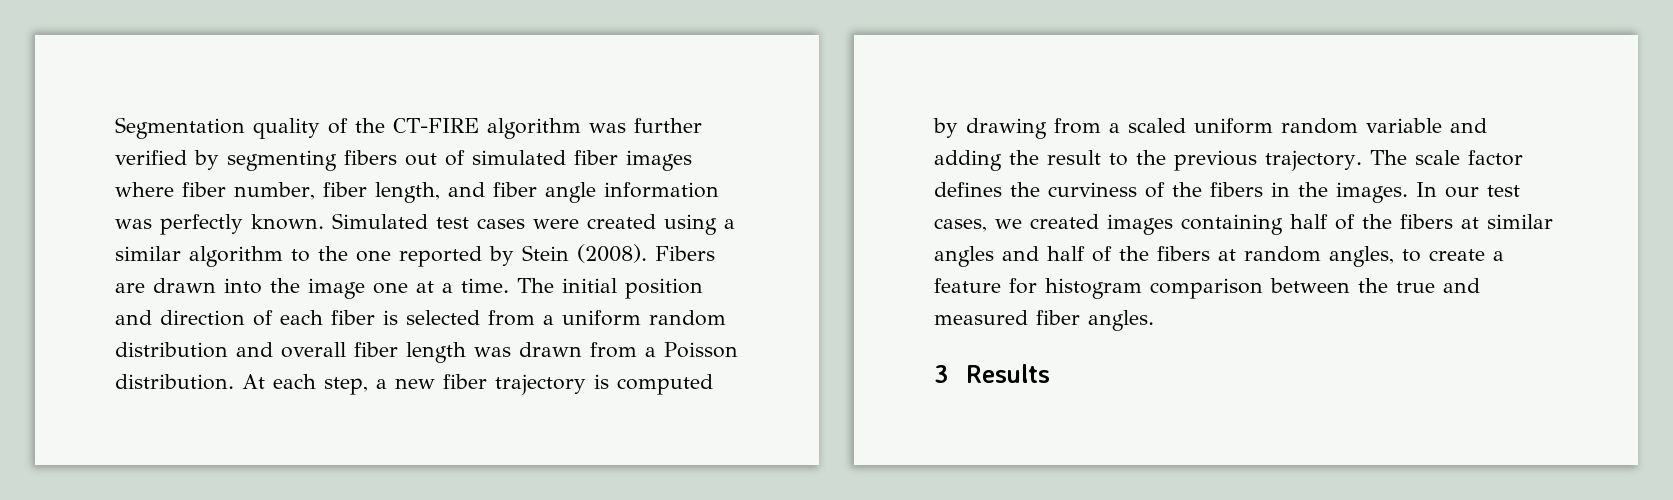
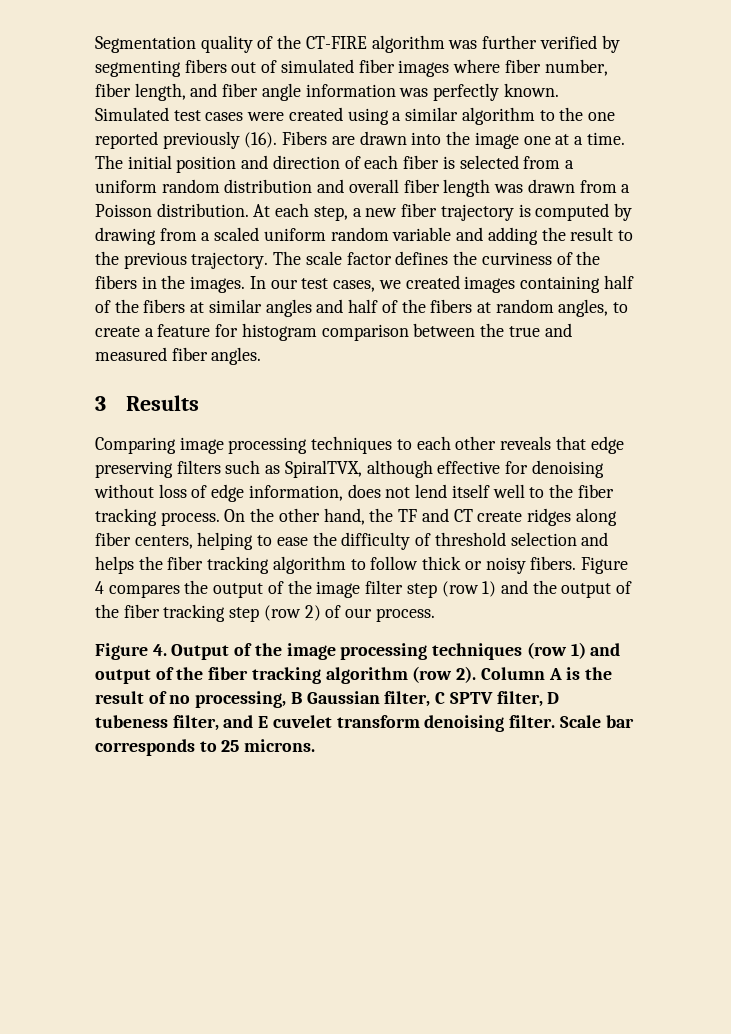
[489,244,647,266] by Stein (2008). -> [162,131,278,149] previously (16).
(1051, 373) none -> [95,436,624,454] [95,460,604,478] [94,484,614,502] [95,508,617,526] [95,532,609,550] [95,556,628,574] [95,580,633,598] [95,604,435,622] [95,642,621,660] [95,666,612,684] [95,691,560,708] [95,715,634,732] [95,739,316,756] // Comparing image processing techniques to each other reveals that edge preserving filters such as SpiralTVX, although effective for denoising without loss of edge information, does not lend itself well to the fiber tracking process. On the other hand, the TF and CT create ridges along fiber centers, helping to ease the difficulty of threshold selection and helps the fiber tracking algorithm to follow thick or noisy fibers. Figure 4 compares the output of the image filter step (row 1) and the output of the fiber tracking step (row 2) of our process. // Figure 4. Output of the image processing techniques (row 1) and output of the fiber tracking algorithm (row 2). Column A is the result of no processing, B Gaussian filter, C SPTV filter, D tubeness filter, and E cuvelet transform denoising filter. Scale bar corresponds to 25 microns.

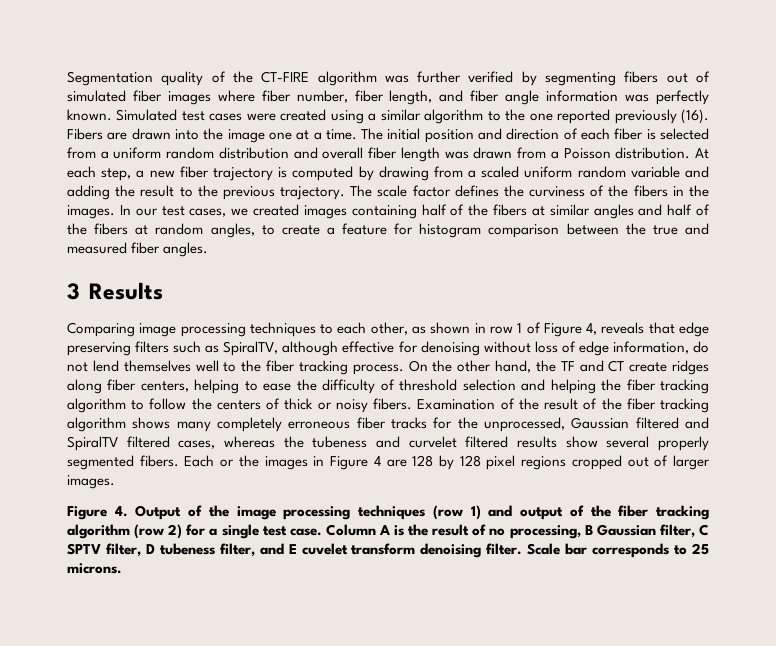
[455,436,497,450] other -> [370,322,598,337] other, as shown in row 1 of Figure 4,
[284,460,362,478] SpiralTVX, -> [223,341,279,356] SpiralTV,
[347,484,381,498] does -> [692,341,709,353] do
[451,484,490,498] itself -> [123,360,191,372] themselves
[95,556,134,574] helps -> [550,379,596,394] helping
(419, 563) none -> [191,398,281,410] the centers of
[580,557,628,574] [95,580,633,598] [95,604,435,622] Figure 4 compares the output of the image filter step (row 1) and the output of the fiber tracking step (row 2) of our process. -> [417,398,710,413] [67,417,709,432] [67,436,709,451] [67,455,710,470] [67,475,115,489] Examination of the result of the fiber tracking algorithm shows many completely erroneous fiber tracks for the unprocessed, Gaussian filtered and SpiralTV filtered cases, whereas the tubeness and curvelet filtered results show several properly segmented fibers. Each or the images in Figure 4 are 128 by 128 pixel regions cropped out of larger images.
[456,666,477,683] 2). -> [168,524,322,539] 2) for a single test case.

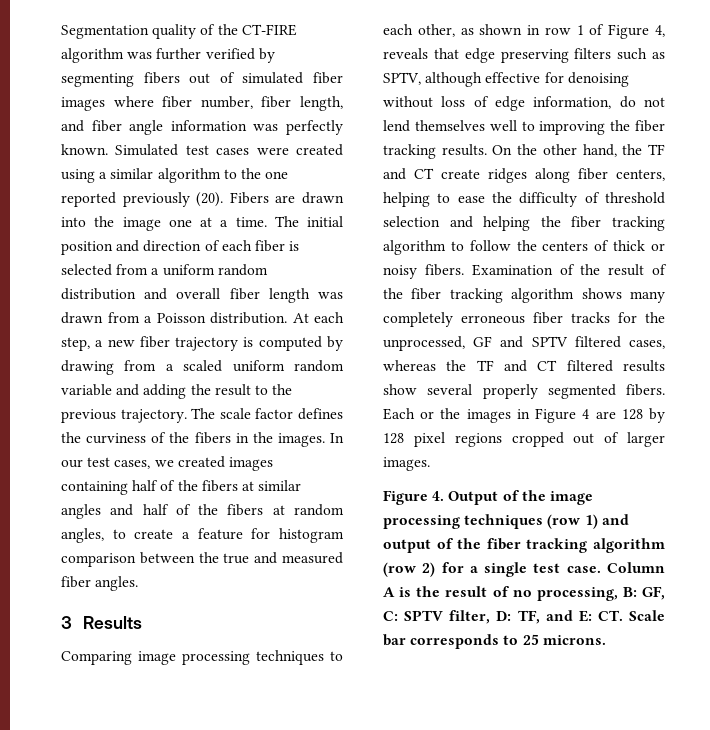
[680,109,709,124] (16). -> [196,192,224,207] (20).
[223,341,279,356] SpiralTV, -> [383,72,421,85] SPTV,
[241,360,404,375] the fiber tracking process. -> [539,120,665,135] [383,144,487,159] improving the fiber tracking results.
[571,417,709,429] [67,436,118,451] Gaussian filtered and SpiralTV -> [473,336,568,348] GF and SPTV
[312,436,457,448] tubeness and curvelet -> [476,360,558,372] TF and CT
[584,524,710,538] [67,543,523,558] B Gaussian filter, C SPTV filter, D tubeness filter, and E cuvelet transform denoising filter. -> [622,586,665,600] [383,610,623,624] B: GF, C: SPTV filter, D: TF, and E: CT.

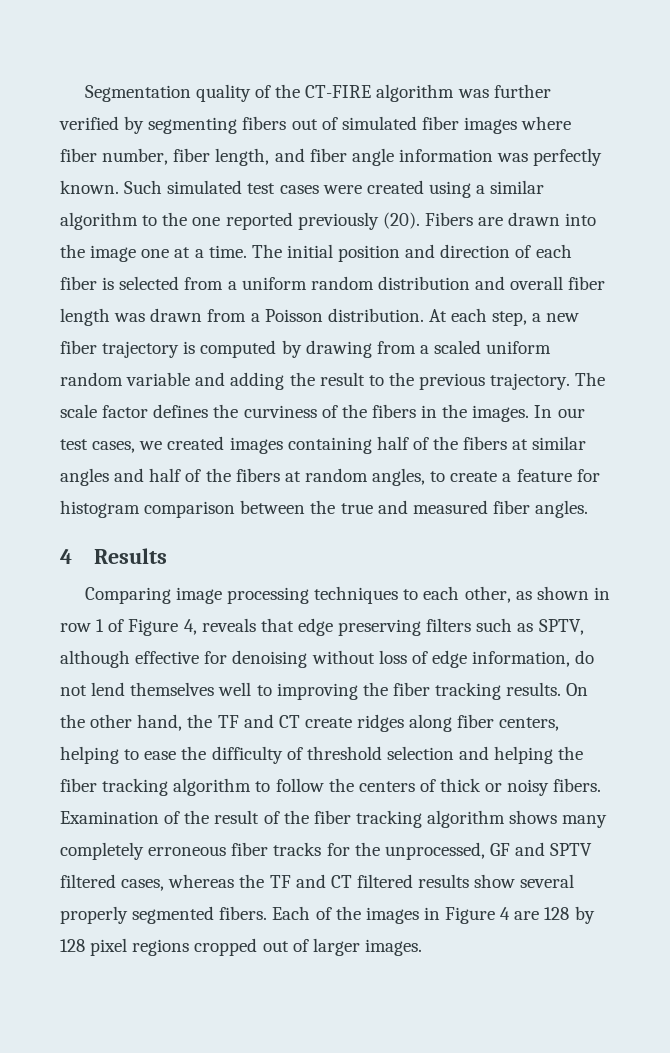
[115,144,179,156] Simulated -> [124,180,243,194] Such simulated
[61,616,72,629] 3 -> [60,549,72,564] 4
[420,411,435,419] or -> [315,907,332,920] of
[383,490,593,505] [383,514,629,529] [383,538,665,553] [383,562,665,577] [383,586,665,601] [383,610,665,624] [383,634,606,649] // Figure 4. Output of the image processing techniques (row 1) and output of the fiber tracking algorithm (row 2) for a single test case. Column A is the result of no processing, B: GF, C: SPTV filter, D: TF, and E: CT. Scale bar corresponds to 25 microns. -> (422, 947) none

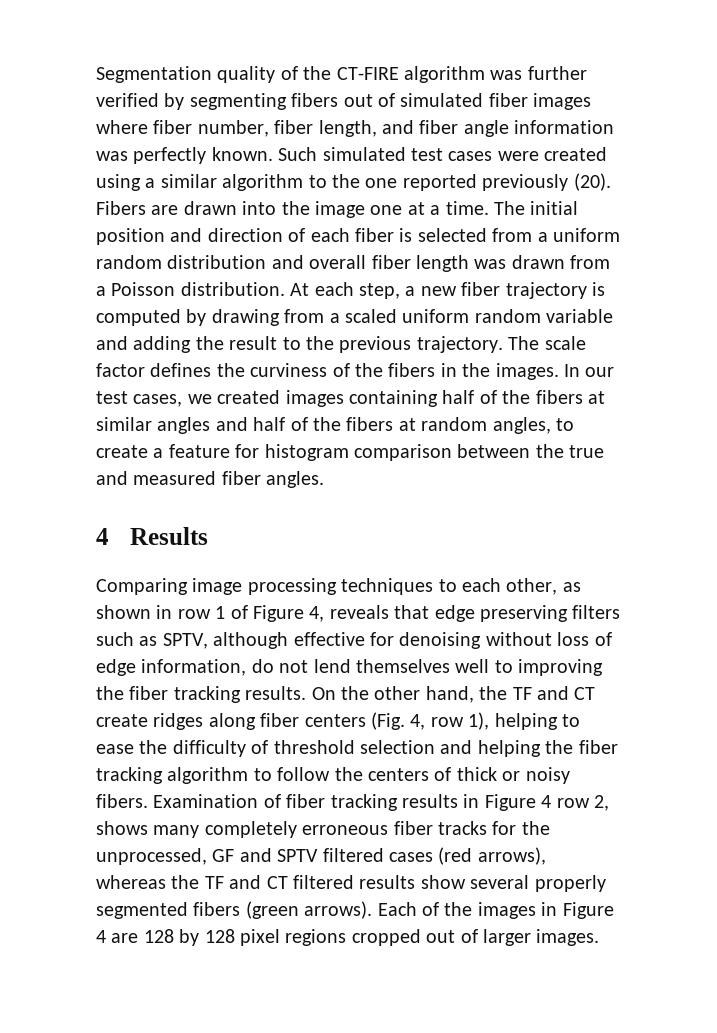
[499,717,560,731] centers, -> [304,712,490,730] centers (Fig. 4, row 1),
[184,810,506,828] the result of the fiber tracking algorithm -> [286,794,609,811] fiber tracking results in Figure 4 row 2,
[121,879,165,891] cases, -> [389,847,546,865] cases (red arrows),
[219,906,268,920] fibers. -> [193,901,373,919] fibers (green arrows).

